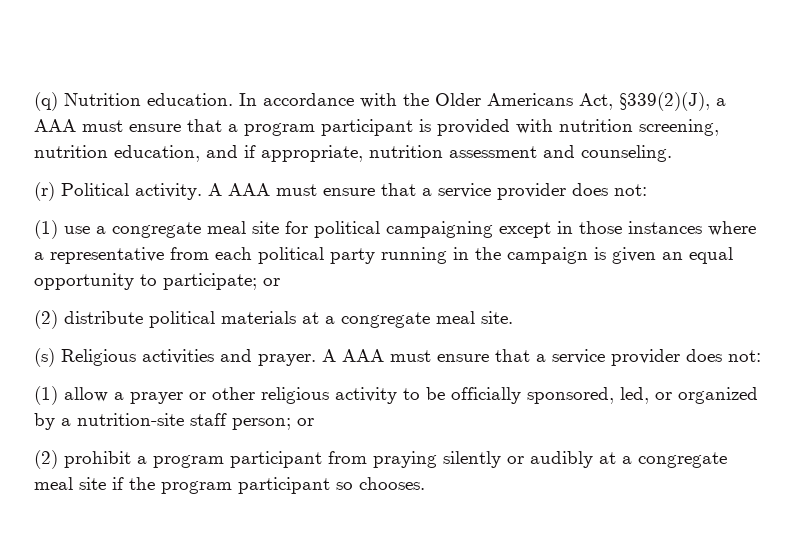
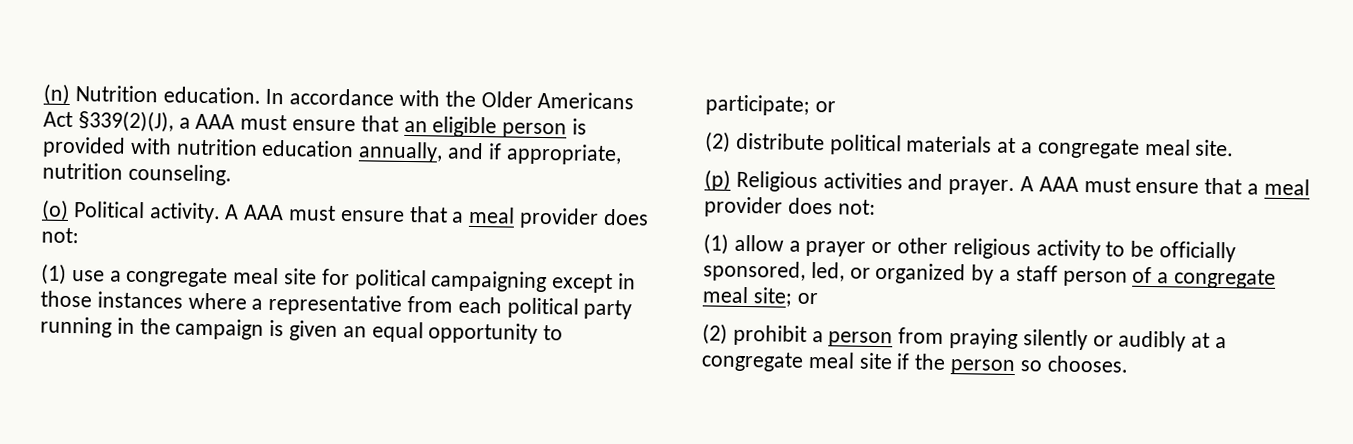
[34,92,58,111] (q) -> [43,83,70,105] (n)
[579,93,613,110] Act, -> [43,111,73,128] Act
[228,119,413,136] a program participant -> [403,116,568,139] an eligible person
[639,119,719,136] [34,145,200,162] screening, nutrition education, -> [261,139,444,163] education annually,
[449,145,575,158] assessment and -> (123, 171) none
[34,182,55,201] (r) -> [41,199,69,221] (o)
[438,183,491,198] service -> [468,206,516,224] meal
[34,348,55,367] (s) -> [704,169,731,191] (p)
[552,349,605,364] service -> [1263,178,1310,196] meal
[77,413,291,430] nutrition-site staff person; -> [1015,265,1277,289] [702,286,793,307] staff person of a congregate meal site;
[153,451,322,468] program participant -> [828,331,894,348] person
[161,477,330,494] program participant -> [950,359,1016,376] person

